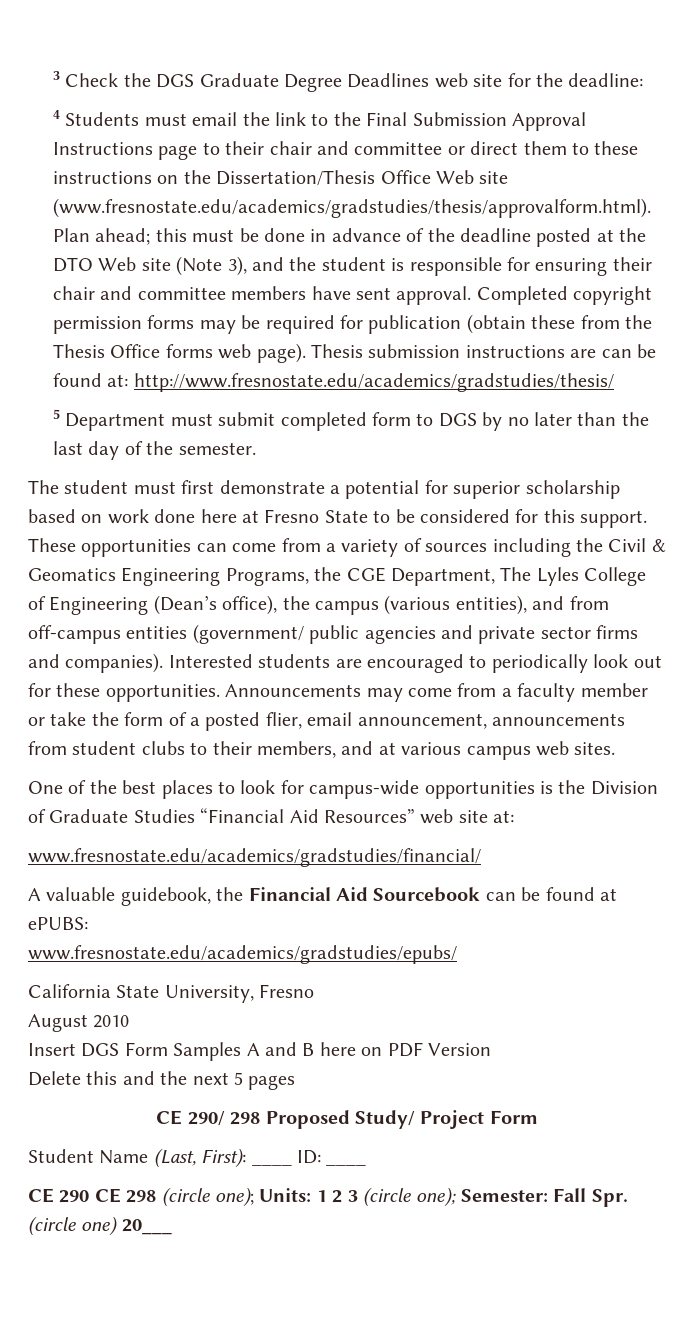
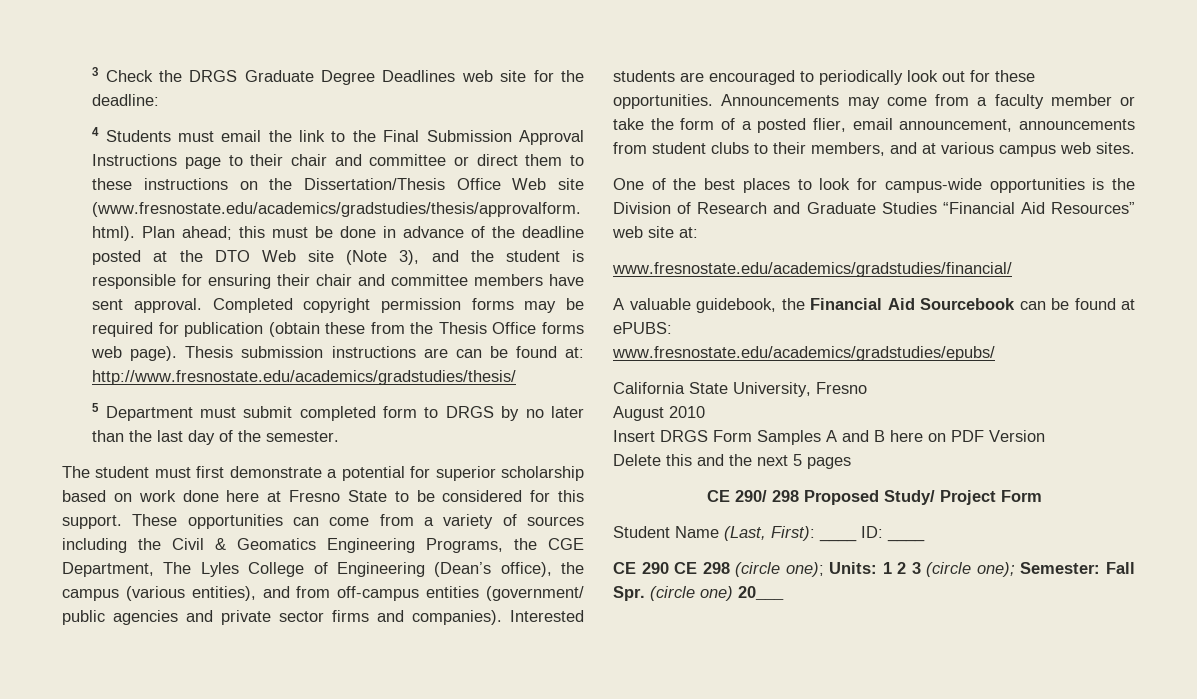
[156,74,195,88] DGS -> [189,70,238,82] DRGS
[438,413,477,427] DGS -> [445,406,494,418] DRGS
(46, 816) none -> [697,202,801,214] Research and
[81,1043,120,1057] DGS -> [660,430,708,442] DRGS

